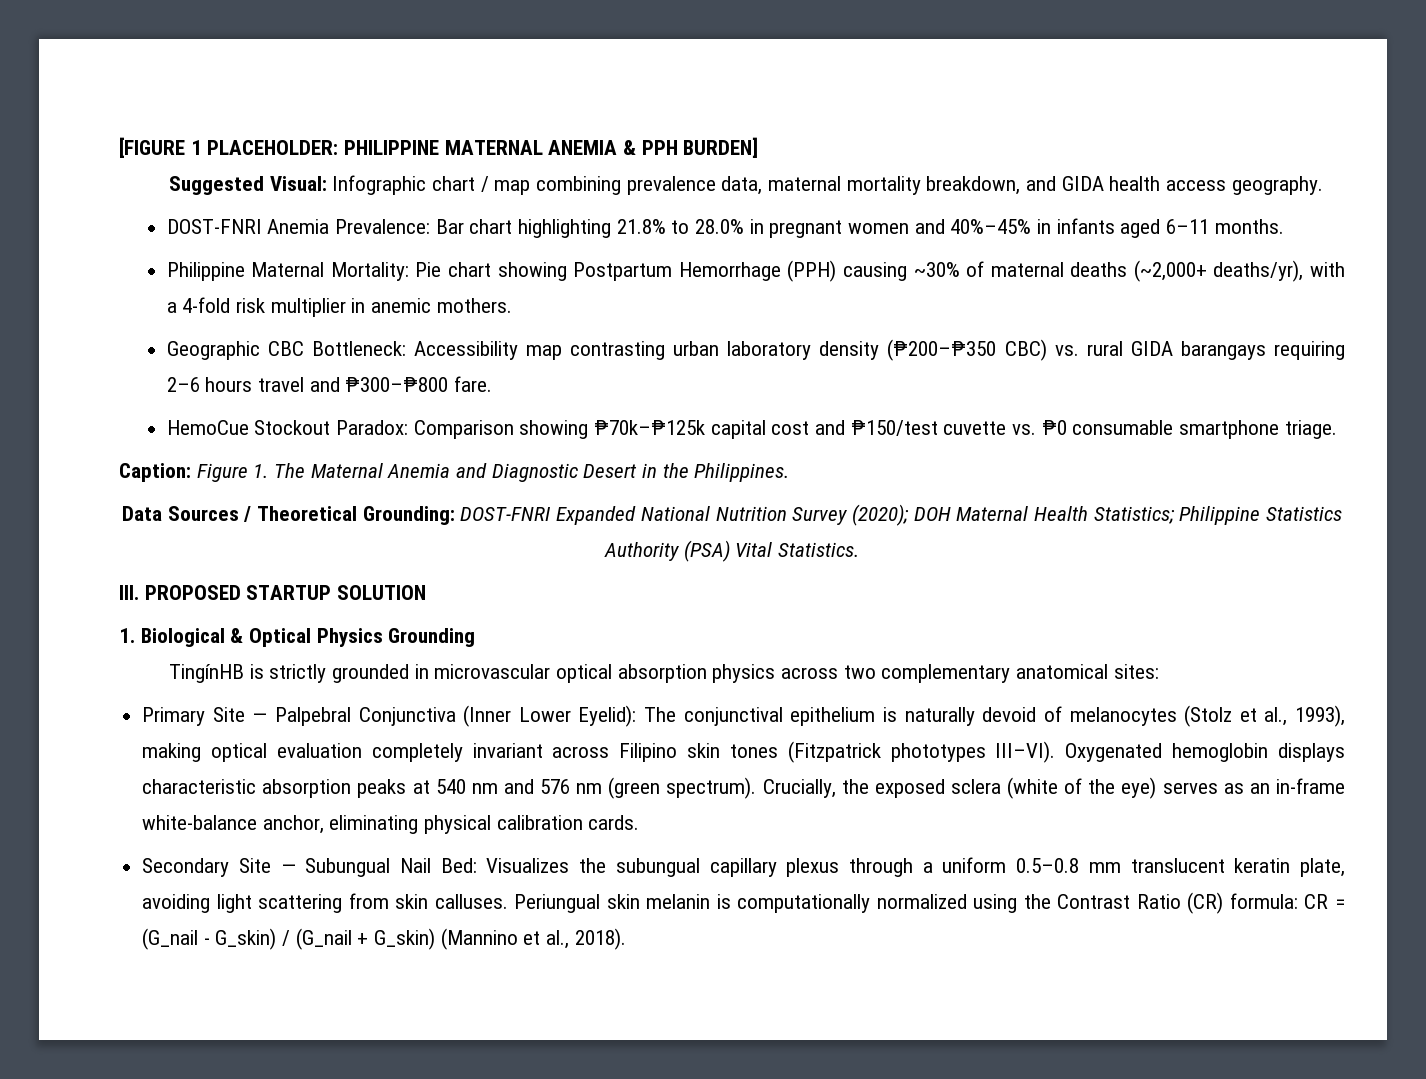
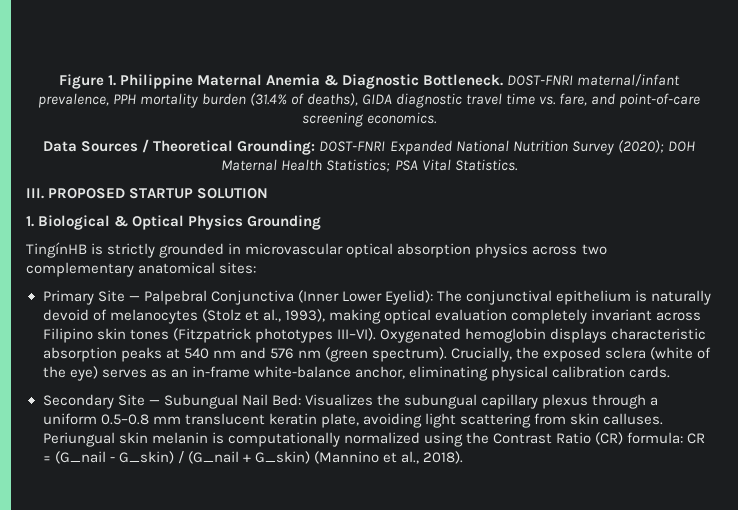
[119,137,759,158] [169,175,1323,195] [166,218,1284,238] [166,260,1345,282] [166,297,512,317] [166,339,1345,361] [166,376,493,392] [166,420,1337,439] [119,463,790,482] [FIGURE 1 PLACEHOLDER: PHILIPPINE MATERNAL ANEMIA & PPH BURDEN] // Suggested Visual: Infographic chart / map combining prevalence data, maternal mortality breakdown, and GIDA health access geography. // DOST-FNRI Anemia Prevalence: Bar chart highlighting 21.8% to 28.0% in pregnant women and 40%–45% in infants aged 6–11 months. // Philippine Maternal Mortality: Pie chart showing Postpartum Hemorrhage (PPH) causing ~30% of maternal deaths (~2,000+ deaths/yr), with a 4-fold risk multiplier in anemic mothers. // Geographic CBC Bottleneck: Accessibility map contrasting urban laboratory density (₱200–₱350 CBC) vs. rural GIDA barangays requiring 2–6 hours travel and ₱300–₱800 fare. // HemoCue Stockout Paradox: Comparison showing ₱70k–₱125k capital cost and ₱150/test cuvette vs. ₱0 consumable smartphone triage. // Caption: Figure 1. The Maternal Anemia and Diagnostic Desert in the Philippines. -> [58,74,681,89] [37,93,701,108] [301,112,438,127] Figure 1. Philippine Maternal Anemia & Diagnostic Bottleneck. DOST-FNRI maternal/infant prevalence, PPH mortality burden (31.4% of deaths), GIDA diagnostic travel time vs. fare, and point-of-care screening economics.
[1179,506,1342,525] [603,540,730,562] Philippine Statistics Authority (PSA) -> [394,160,418,171] PSA

